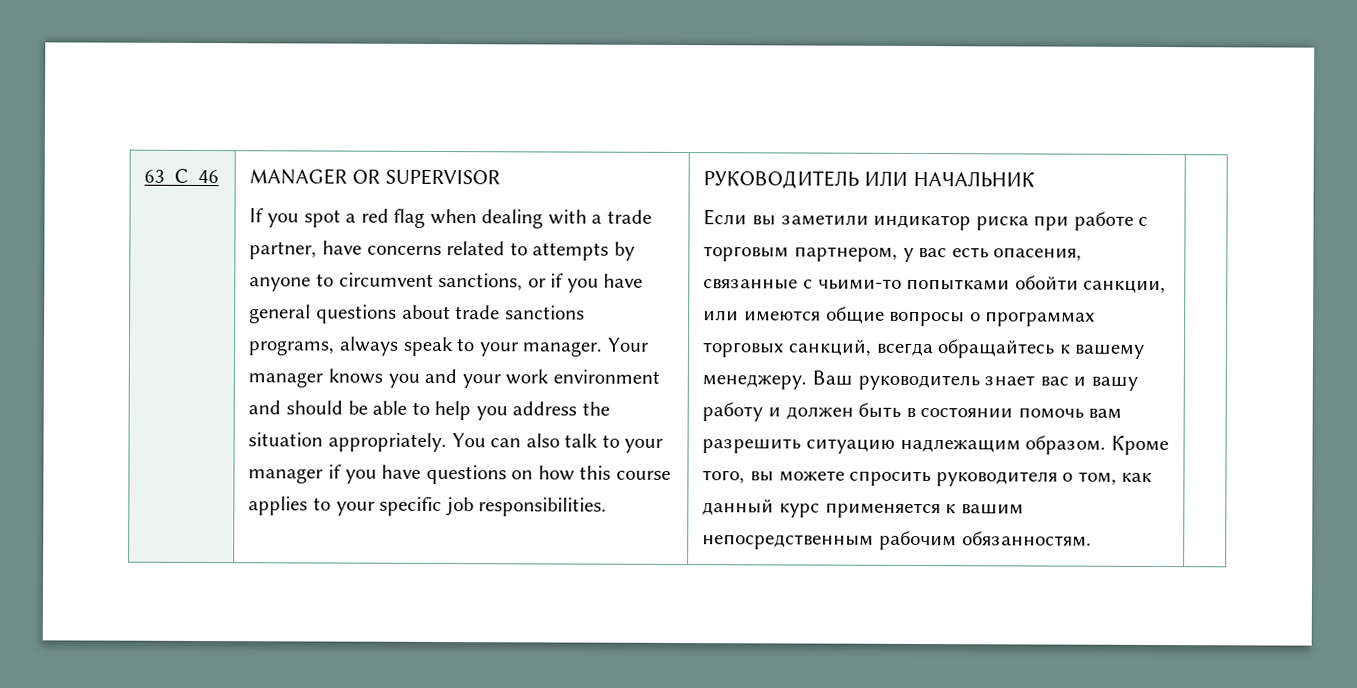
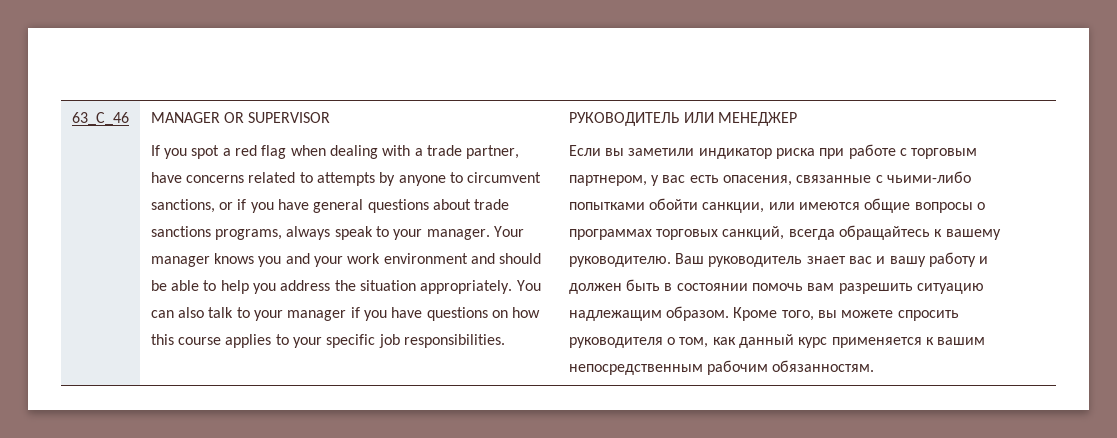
[912,170,1035,188] НАЧАЛЬНИК -> [718,112,798,126] МЕНЕДЖЕР
[817,278,902,290] чьими-то -> [887,171,972,183] чьими-либо
[702,374,808,390] менеджеру. -> [568,256,671,267] руководителю.

